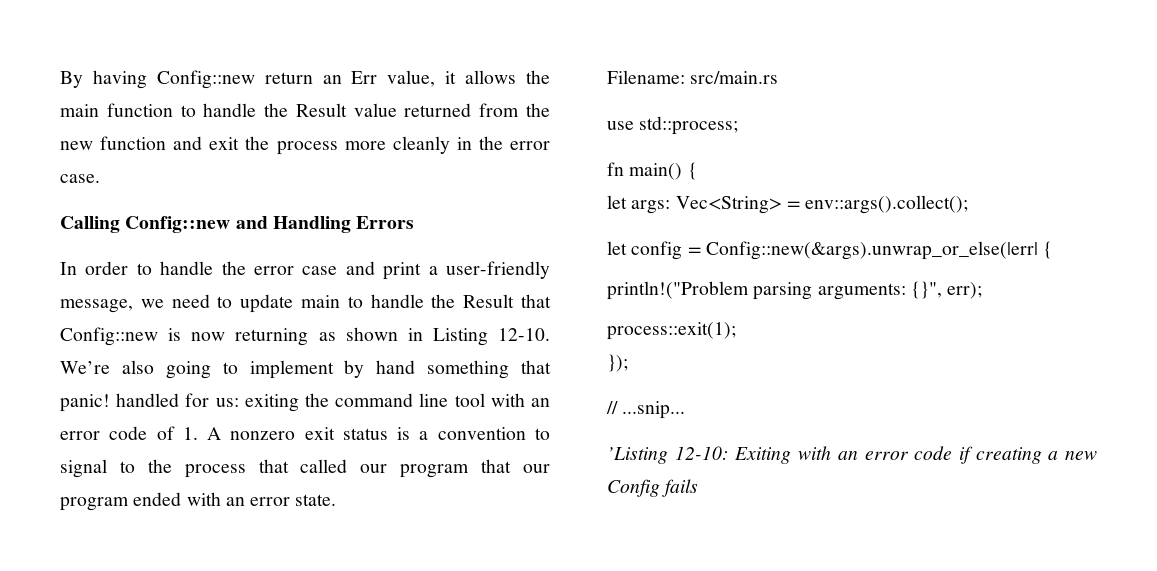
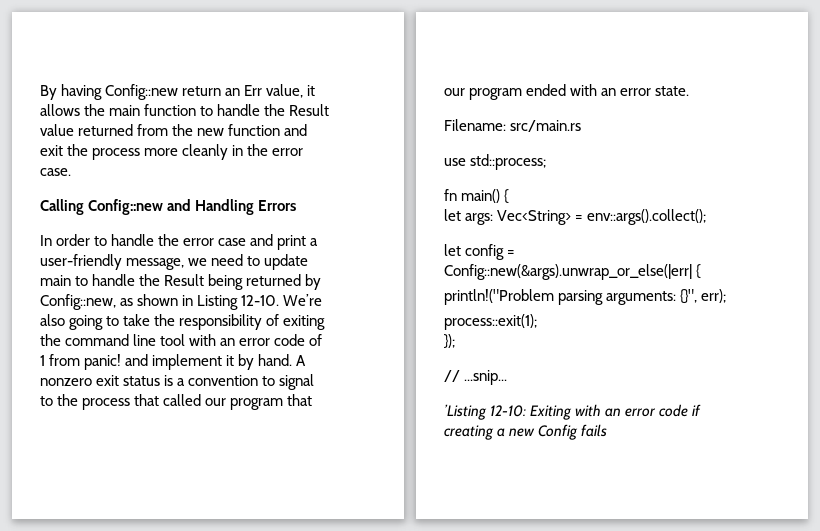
[521,294,551,308] [60,327,309,346] that Config::new is now returning -> [208,274,322,290] [40,294,116,310] being returned by Config::new,
[249,360,551,379] [60,393,239,412] implement by hand something that panic! handled for us: -> [123,314,280,330] take the responsibility of
[182,427,198,440] 1. -> [40,354,293,370] 1 from panic! and implement it by hand.

